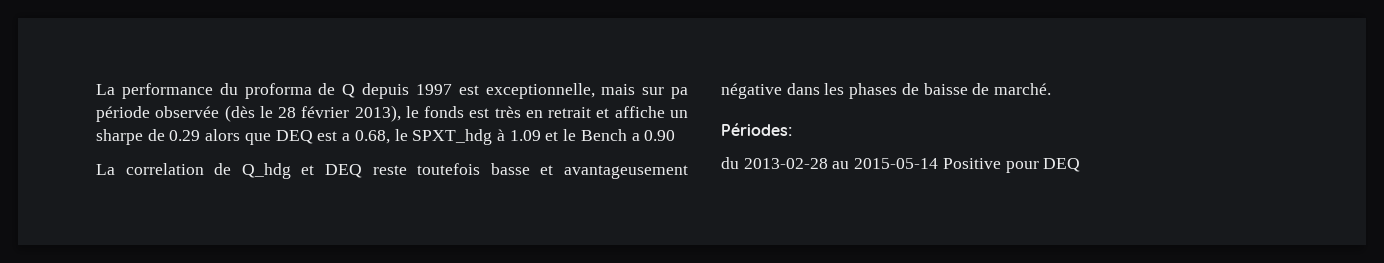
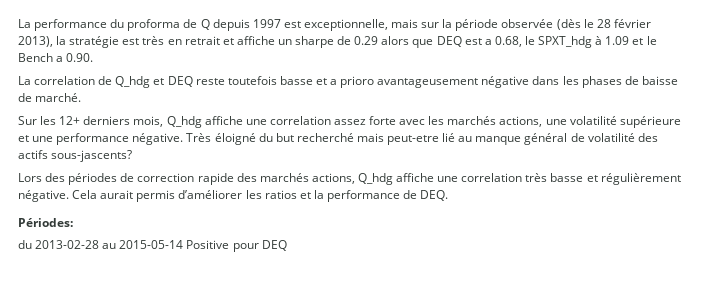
[671,87,688,99] pa -> [442,19,453,28] la
[405,106,465,118] le fonds -> [56,36,120,48] la stratégie
[644,130,676,141] 0.90 -> [66,53,94,62] 0.90.
(554, 170) none -> [330,76,375,88] a prioro
(1052, 89) none -> [18,116,681,128] [18,133,658,145] [18,150,133,162] [18,173,681,185] [18,190,449,202] // Sur les 12+ derniers mois, Q_hdg affiche une correlation assez forte avec les marchés actions, une volatilité supérieure et une performance négative. Très éloigné du but recherché mais peut-etre lié au manque général de volatilité des actifs sous-jascents? // Lors des périodes de correction rapide des marchés actions, Q_hdg affiche une correlation très basse et régulièrement négative. Cela aurait permis d’améliorer les ratios et la performance de DEQ.

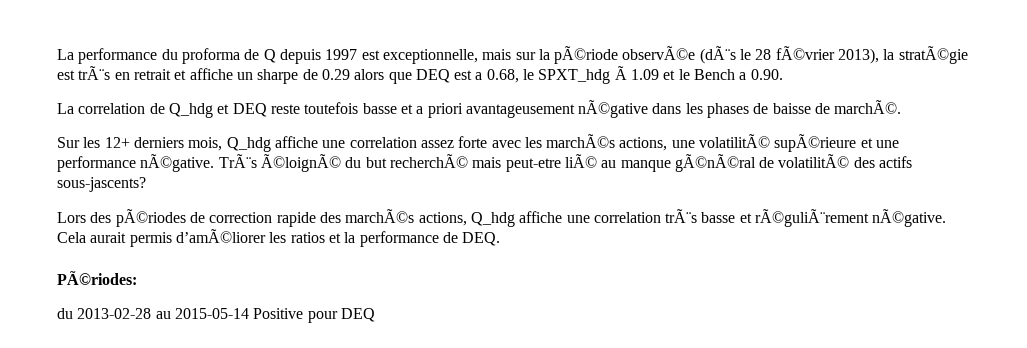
[455,19,581,31] période observée (dès -> [554,46,736,64] pÃ©riode observÃ©e (dÃ¨s
[613,19,651,28] février -> [775,46,835,60] fÃ©vrier
[69,36,165,48] stratégie est très -> [898,46,968,64] [57,66,111,80] stratÃ©gie est trÃ¨s
[595,36,603,45] à -> [614,66,627,80] Ã
[340,76,530,88] prioro avantageusement négative -> [427,100,649,118] priori avantageusement nÃ©gative
[35,93,82,102] marché. -> [834,100,902,114] marchÃ©.
[447,116,497,125] marchés -> [546,134,616,148] marchÃ©s
[569,116,681,128] volatilité supérieure -> [699,134,857,152] volatilitÃ© supÃ©rieure
[132,133,256,145] négative. Très éloigné -> [140,154,341,172] nÃ©gative. TrÃ¨s Ã©loignÃ©
[296,133,354,142] recherché -> [389,154,468,168] recherchÃ©
[442,133,456,142] lié -> [564,154,597,168] liÃ©
[524,133,635,145] général de volatilité -> [674,154,850,172] gÃ©nÃ©ral de volatilitÃ©
[68,173,118,185] périodes -> [115,209,186,227] pÃ©riodes
[259,173,309,182] marchés -> [345,209,415,223] marchÃ©s
[525,173,681,185] [18,190,69,202] très basse et régulièrement négative. -> [665,209,947,227] trÃ¨s basse et rÃ©guliÃ¨rement nÃ©gative.
[178,190,243,199] d’améliorer -> [175,229,266,243] d’amÃ©liorer
[18,218,73,227] Périodes: -> [57,271,137,285] PÃ©riodes:

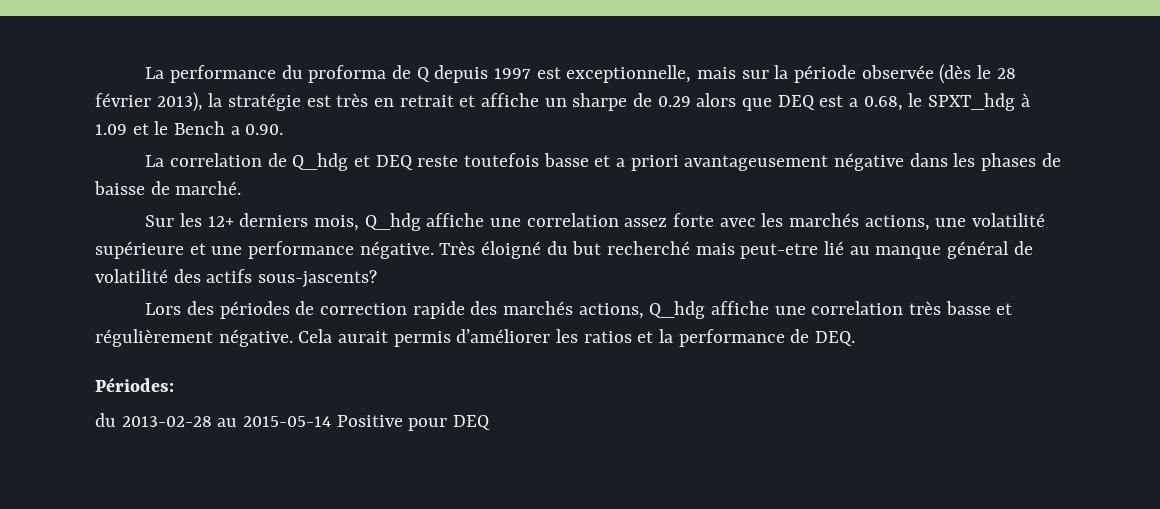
[554,46,736,64] pÃ©riode observÃ©e (dÃ¨s -> [793,64,972,84] période observée (dès
[775,46,835,60] fÃ©vrier -> [95,93,151,107] février
[898,46,968,64] [57,66,111,80] stratÃ©gie est trÃ¨s -> [228,93,369,111] stratégie est très
[614,66,627,80] Ã -> [1020,93,1030,107] à
[578,100,649,118] nÃ©gative -> [833,153,904,171] négative
[834,100,902,114] marchÃ©. -> [175,181,242,195] marché.
[546,134,616,148] marchÃ©s -> [788,213,859,227] marchés
[699,134,857,152] volatilitÃ© supÃ©rieure -> [971,213,1045,227] [95,241,184,259] volatilité supérieure
[140,154,341,172] nÃ©gative. TrÃ¨s Ã©loignÃ© -> [359,241,542,259] négative. Très éloigné
[389,154,468,168] recherchÃ© -> [607,241,691,255] recherché
[564,154,597,168] liÃ© -> [824,241,845,255] lié
[674,154,850,172] gÃ©nÃ©ral de volatilitÃ© -> [947,241,1033,259] [95,269,168,283] général de volatilité
[115,209,186,227] pÃ©riodes -> [219,301,290,319] périodes
[345,209,415,223] marchÃ©s -> [502,301,573,315] marchés
[665,209,947,227] trÃ¨s basse et rÃ©guliÃ¨rement nÃ©gative. -> [908,301,1013,315] [95,329,293,347] très basse et régulièrement négative.
[175,229,266,243] d’amÃ©liorer -> [456,329,551,343] d’améliorer
[57,271,137,285] PÃ©riodes: -> [95,377,174,392] Périodes:

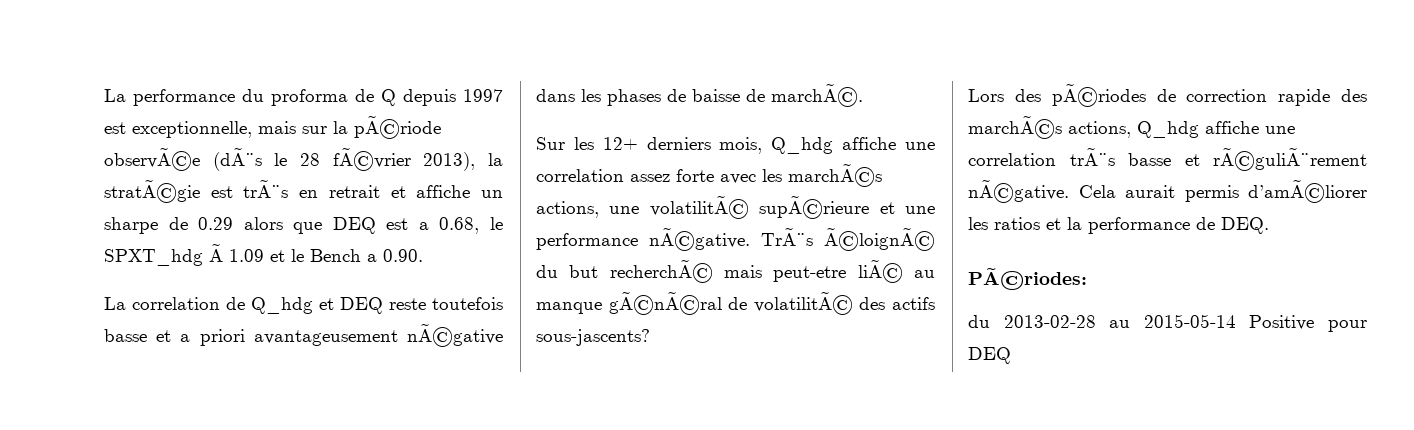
[793,64,972,84] période observée (dès -> [354,115,441,139] [104,147,262,171] pÃ©riode observÃ©e (dÃ¨s
[95,93,151,107] février -> [332,147,411,171] fÃ©vrier
[228,93,369,111] stratégie est très -> [104,179,289,203] stratÃ©gie est trÃ¨s
[1020,93,1030,107] à -> [209,243,223,262] Ã
[833,153,904,171] négative -> [407,323,503,347] nÃ©gative
[175,181,242,195] marché. -> [771,83,863,107] marchÃ©.
[788,213,859,227] marchés -> [788,163,882,187] marchÃ©s
[971,213,1045,227] [95,241,184,259] volatilité supérieure -> [649,195,870,219] volatilitÃ© supÃ©rieure
[359,241,542,259] négative. Très éloigné -> [649,227,935,251] nÃ©gative. TrÃ¨s Ã©loignÃ©
[607,241,691,255] recherché -> [609,259,713,283] recherchÃ©
[824,241,845,255] lié -> [857,259,903,283] liÃ©
[947,241,1033,259] [95,269,168,283] général de volatilité -> [608,291,853,315] gÃ©nÃ©ral de volatilitÃ©
[219,301,290,319] périodes -> [1051,83,1146,107] pÃ©riodes
[502,301,573,315] marchés -> [968,115,1062,139] marchÃ©s
[908,301,1013,315] [95,329,293,347] très basse et régulièrement négative. -> [1069,147,1367,171] [968,179,1069,203] trÃ¨s basse et rÃ©guliÃ¨rement nÃ©gative.
[456,329,551,343] d’améliorer -> [1248,179,1367,203] d’amÃ©liorer
[95,377,174,392] Périodes: -> [968,268,1087,290] PÃ©riodes:

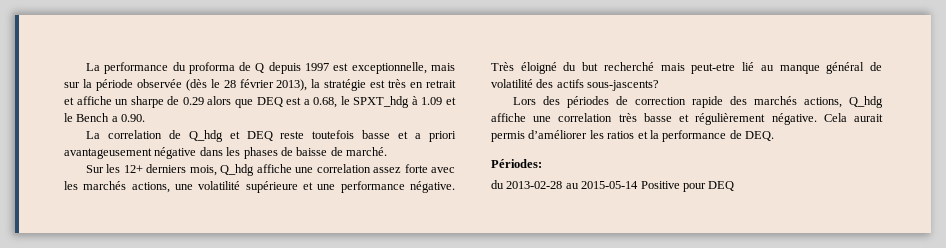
[354,115,441,139] [104,147,262,171] pÃ©riode observÃ©e (dÃ¨s -> [95,79,207,91] période observée (dès
[332,147,411,171] fÃ©vrier -> [239,79,274,88] février
[104,179,289,203] stratÃ©gie est trÃ¨s -> [324,79,407,91] stratégie est très
[209,243,223,262] Ã -> [411,96,418,105] à
[407,323,503,347] nÃ©gative -> [154,147,197,159] négative
[771,83,863,107] marchÃ©. -> [346,147,387,156] marché.
[788,163,882,187] marchÃ©s -> [83,181,127,190] marchés
[649,195,870,219] volatilitÃ© supÃ©rieure -> [198,181,298,193] volatilité supérieure
[649,227,935,251] nÃ©gative. TrÃ¨s Ã©loignÃ© -> [410,181,455,193] [491,62,557,74] négative. Très éloigné
[609,259,713,283] recherchÃ© -> [603,62,654,71] recherché
[857,259,903,283] liÃ© -> [742,62,755,71] lié
[608,291,853,315] gÃ©nÃ©ral de volatilitÃ© -> [826,62,882,74] [491,79,533,88] général de volatilité
[1051,83,1146,107] pÃ©riodes -> [566,96,609,108] périodes
[968,115,1062,139] marchÃ©s -> [753,96,797,105] marchés
[1069,147,1367,171] [968,179,1069,203] trÃ¨s basse et rÃ©guliÃ¨rement nÃ©gative. -> [618,113,817,125] très basse et régulièrement négative.
[1248,179,1367,203] d’amÃ©liorer -> [528,130,588,139] d’améliorer
[968,268,1087,290] PÃ©riodes: -> [491,159,542,168] Périodes:

